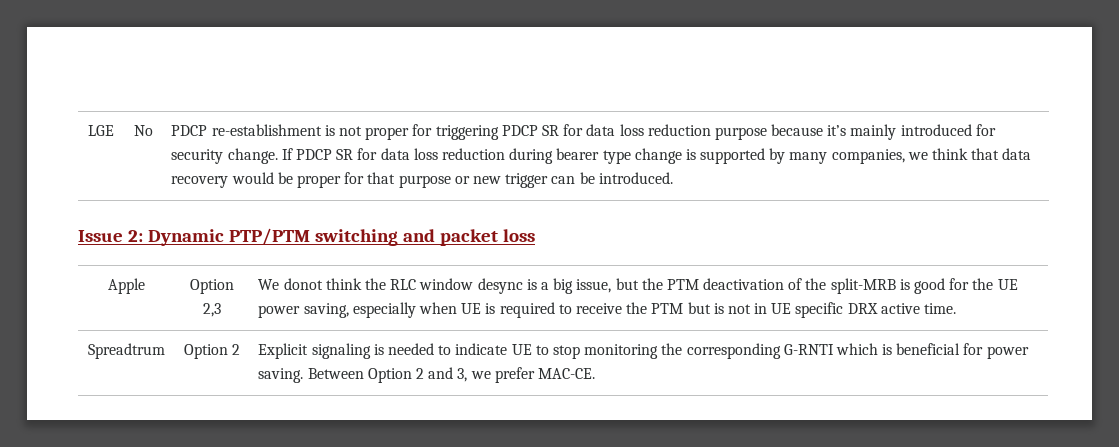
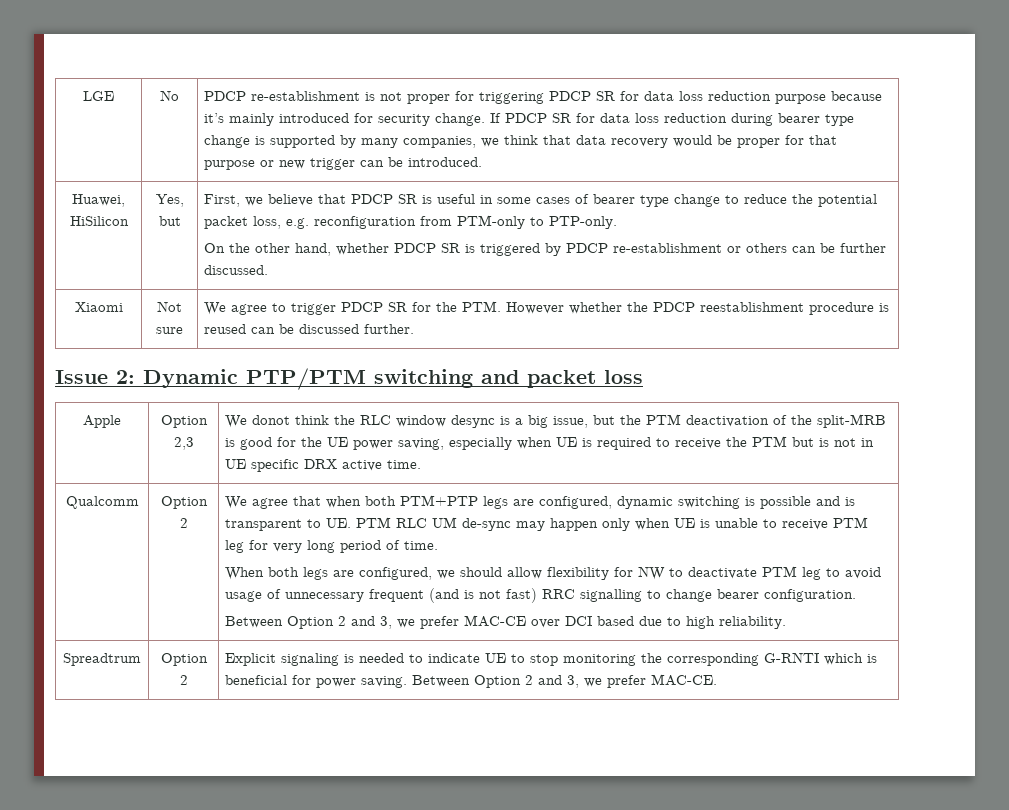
(673, 178) none -> [72,194,125,207] [69,216,129,226] [155,194,184,207] [158,216,181,226] [204,194,878,207] [204,215,618,229] [204,243,887,256] [204,265,269,275] [74,302,123,312] [157,301,182,312] [156,327,183,334] [204,301,890,315] [204,324,415,334] // Huawei, HiSilicon | Yes, but | First, we believe that PDCP SR is useful in some cases of bearer type change to reduce the potential packet loss, e.g. reconfiguration from PTM-only to PTP-only. // On the other hand, whether PDCP SR is triggered by PDCP re-establishment or others can be further discussed. // Xiaomi | Not sure | We agree to trigger PDCP SR for the PTM. However whether the PDCP reestablishment procedure is reused can be discussed further.
(956, 308) none -> [65,496,139,509] [160,496,208,509] [179,518,188,528] [225,495,856,509] [225,517,869,531] [225,540,439,553] [225,566,882,580] [225,588,857,603] [225,615,787,629] // Qualcomm | Option 2 | We agree that when both PTM+PTP legs are configured, dynamic switching is possible and is transparent to UE. PTM RLC UM de-sync may happen only when UE is unable to receive PTM leg for very long period of time. // When both legs are configured, we should allow flexibility for NW to deactivate PTM leg to avoid usage of unnecessary frequent (and is not fast) RRC signalling to change bearer configuration. // Between Option 2 and 3, we prefer MAC-CE over DCI based due to high reliability.

